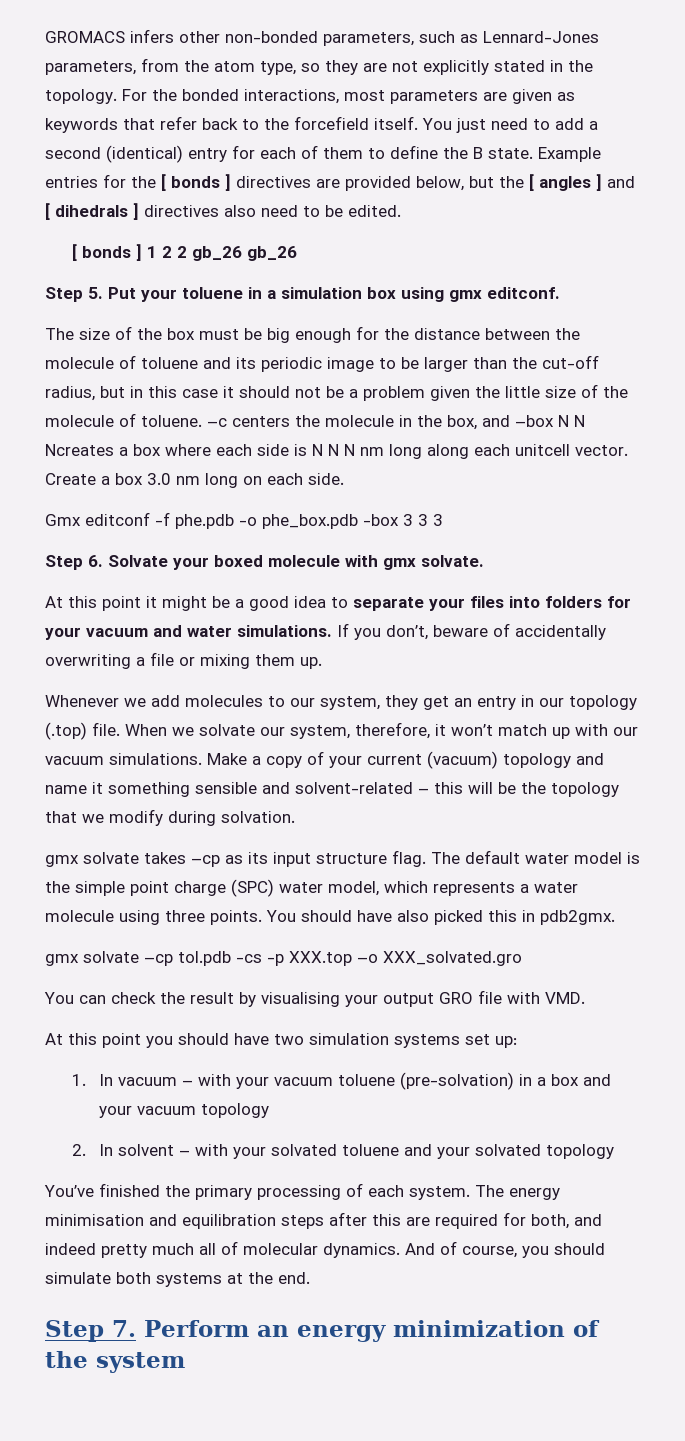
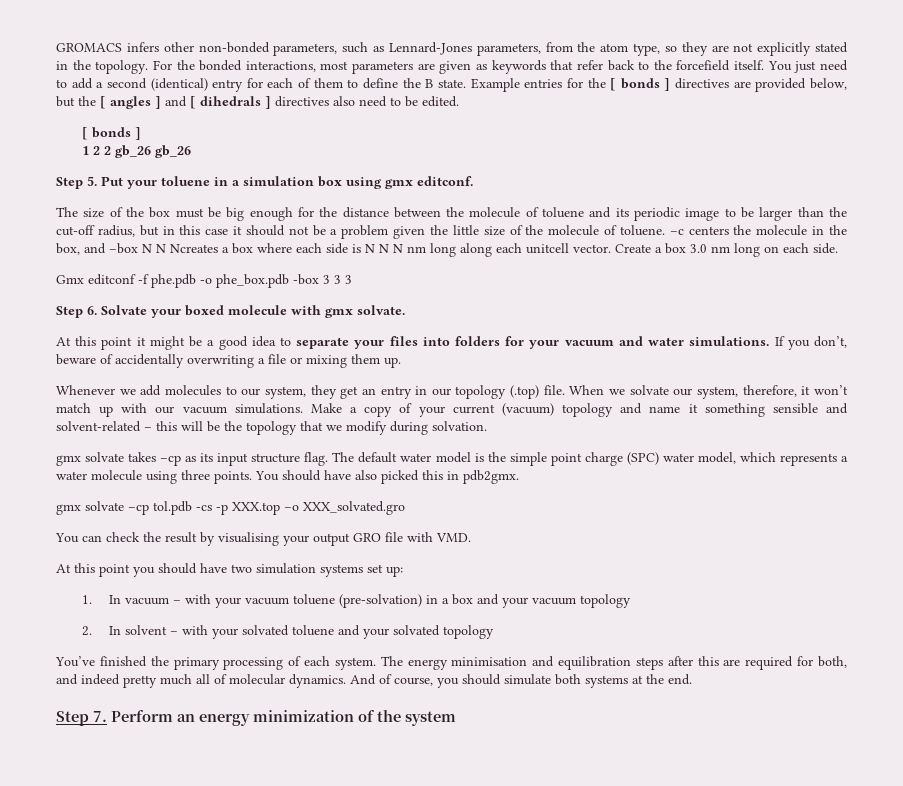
(143, 252) none -> (142, 133) //

